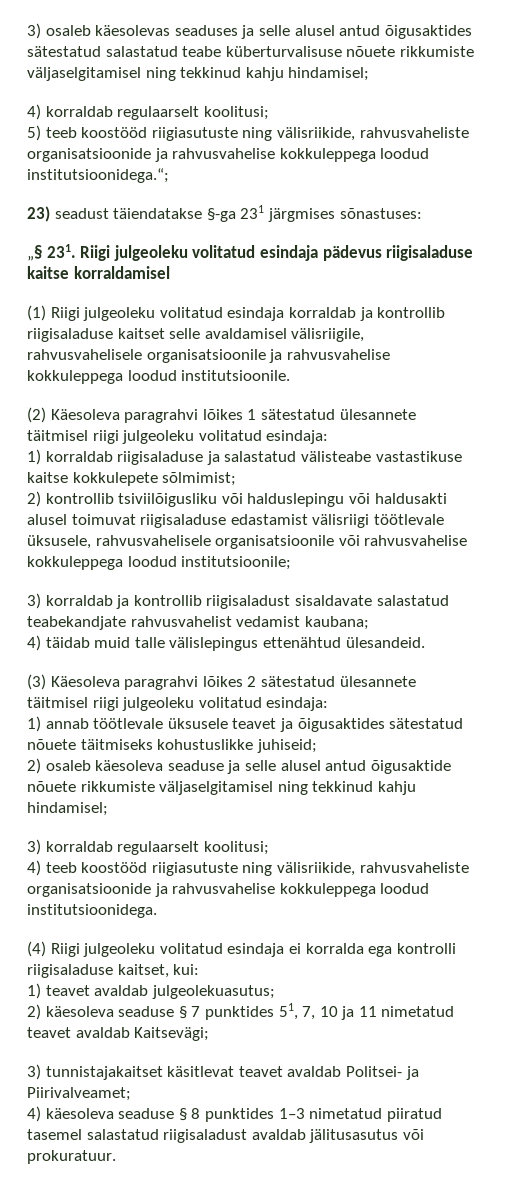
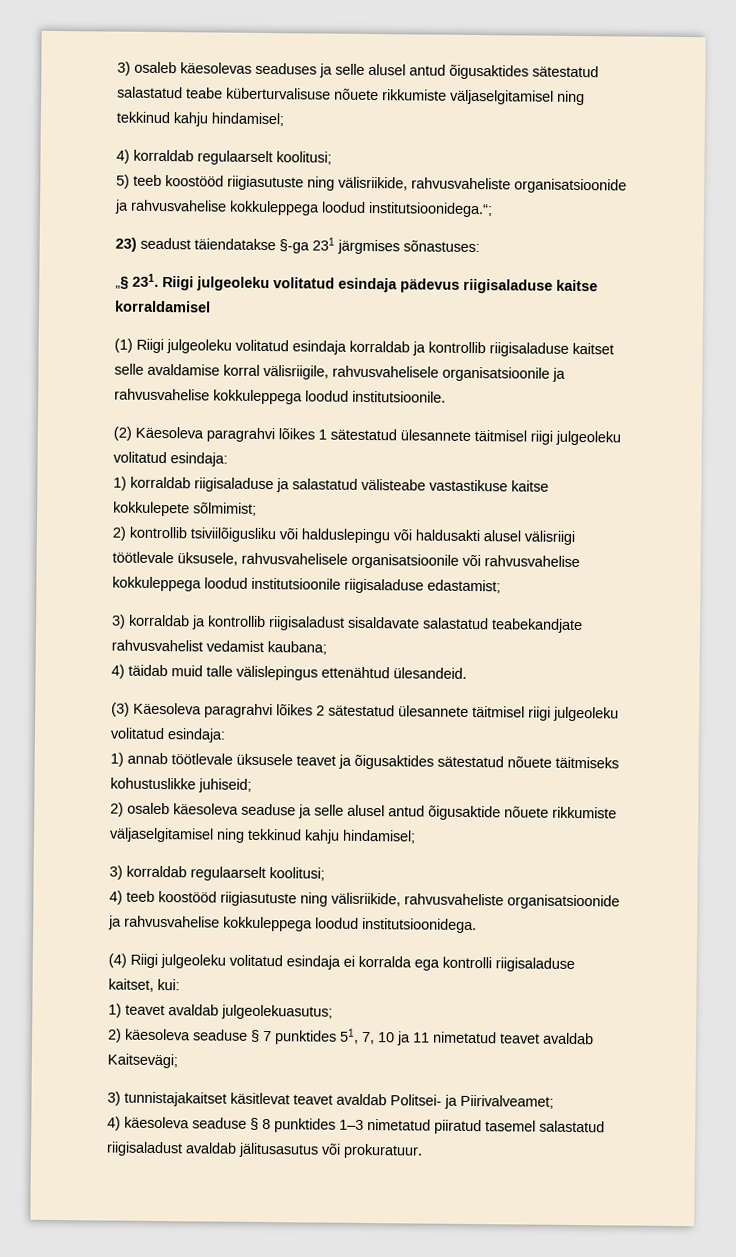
[204,328,287,339] avaldamisel -> [147,363,260,376] avaldamise korral
[71,514,308,528] toimuvat riigisaladuse edastamist -> (521, 536) none
[181,556,292,570] institutsioonile; -> [251,577,501,594] institutsioonile riigisaladuse edastamist;

